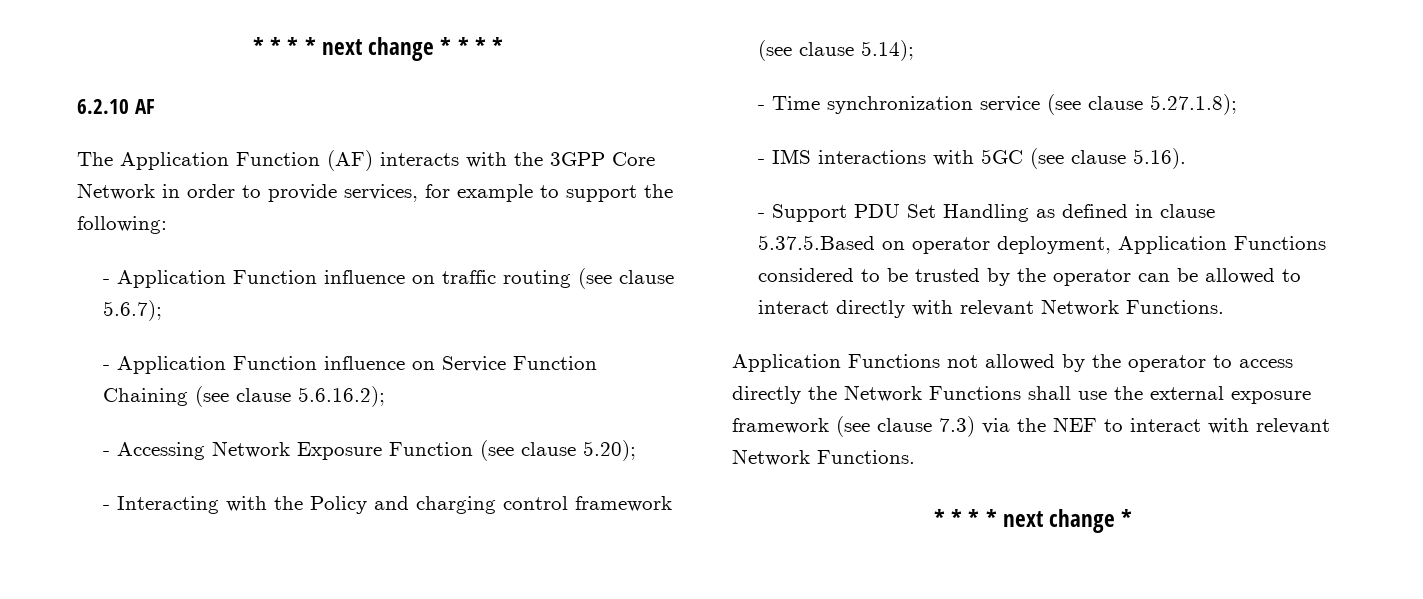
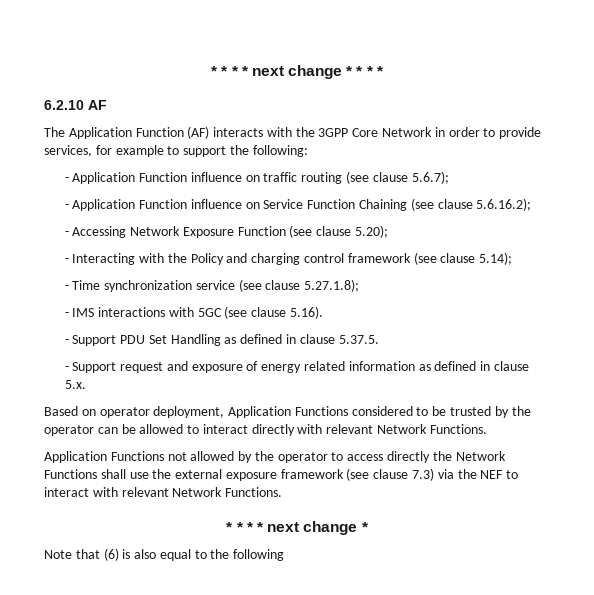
[757,235,875,250] 5.37.5.Based -> [338,335,379,344] [64,361,529,373] [64,380,86,389] [44,406,78,416] 5.37.5. // - Support request and exposure of energy related information as defined in clause 5.x. // Based
(1133, 518) none -> [44,548,285,561] // Note that (6) is also equal to the following

